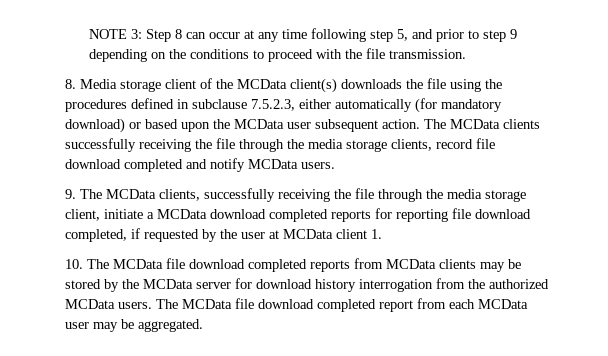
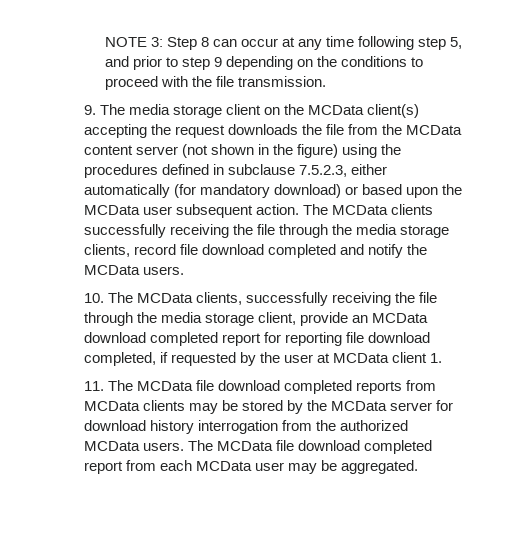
[65,79,118,89] 8. Media -> [83,104,171,115] 9. The media
[200,78,213,89] of -> [264,107,281,115] on
[341,78,447,89] downloads the file -> [83,124,463,138] [83,144,339,158] accepting the request downloads the file from the MCData content server (not shown in the figure)
(246, 165) none -> [407,244,428,255] the
[65,189,77,199] 9. -> [83,293,104,303] 10.
[104,209,155,219] initiate a -> [300,312,369,326] provide an
[331,210,372,222] reports -> [222,333,262,346] report
[65,259,84,269] 10. -> [83,381,104,391] 11.

